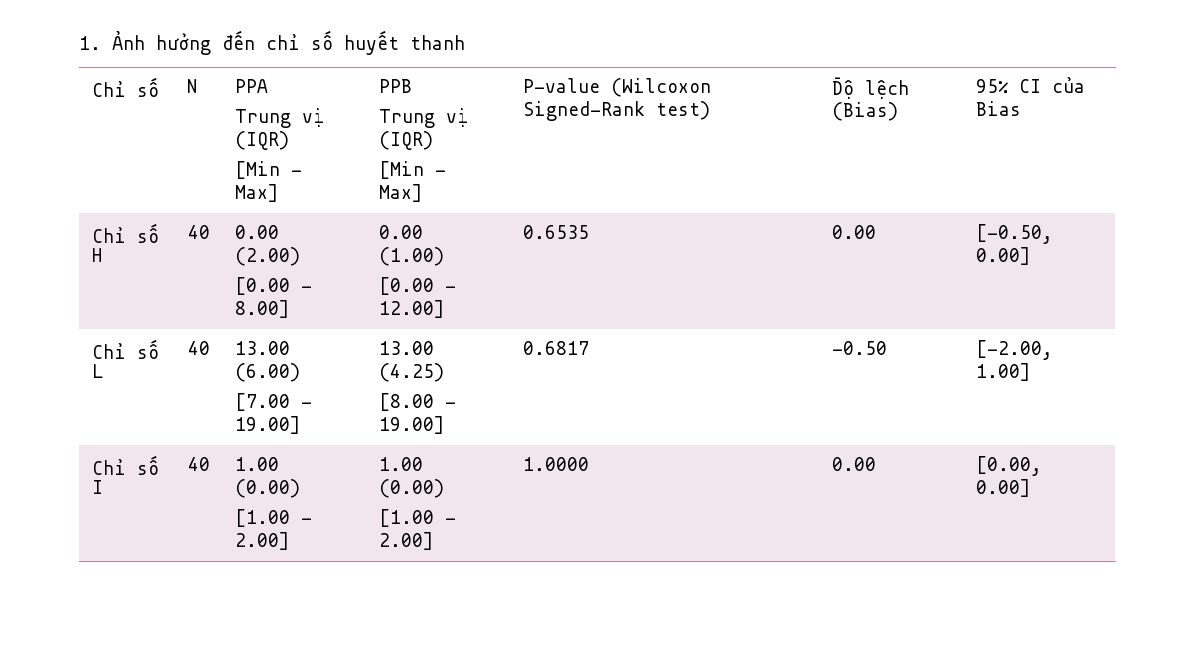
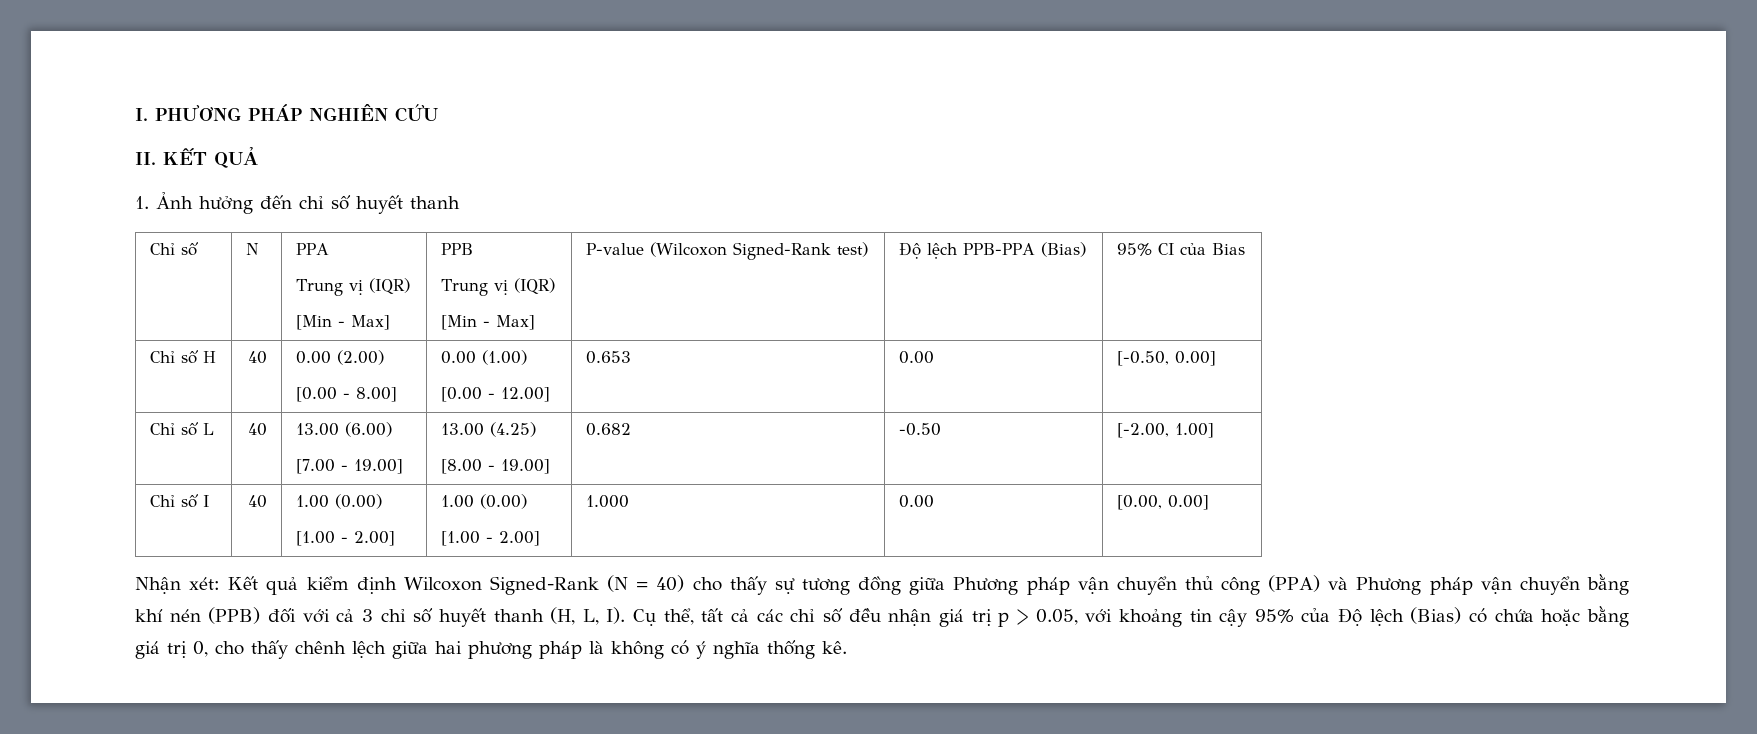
[79,36,101,50] 1. -> [135,104,438,122] [135,147,258,168] [135,196,149,209] I. PHƯƠNG PHÁP NGHIÊN CỨU // II. KẾT QUẢ // 1.
(909, 89) none -> [963,243,1036,255] PPB-PPA
[522,225,589,239] 0.6535 -> [586,351,632,364] 0.653
[522,341,589,355] 0.6817 -> [586,423,632,436] 0.682
[522,457,589,471] 1.0000 -> [586,495,630,508] 1.000
(1030, 488) none -> [135,574,1630,595] [135,606,1630,627] [135,640,847,659] // Nhận xét: Kết quả kiểm định Wilcoxon Signed-Rank (N = 40) cho thấy sự tương đồng giữa Phương pháp vận chuyển thủ công (PPA) và Phương pháp vận chuyển bằng khí nén (PPB) đối với cả 3 chỉ số huyết thanh (H, L, I). Cụ thể, tất cả các chỉ số đều nhận giá trị p > 0.05, với khoảng tin cậy 95% của Độ lệch (Bias) có chứa hoặc bằng giá trị 0, cho thấy chênh lệch giữa hai phương pháp là không có ý nghĩa thống kê.

